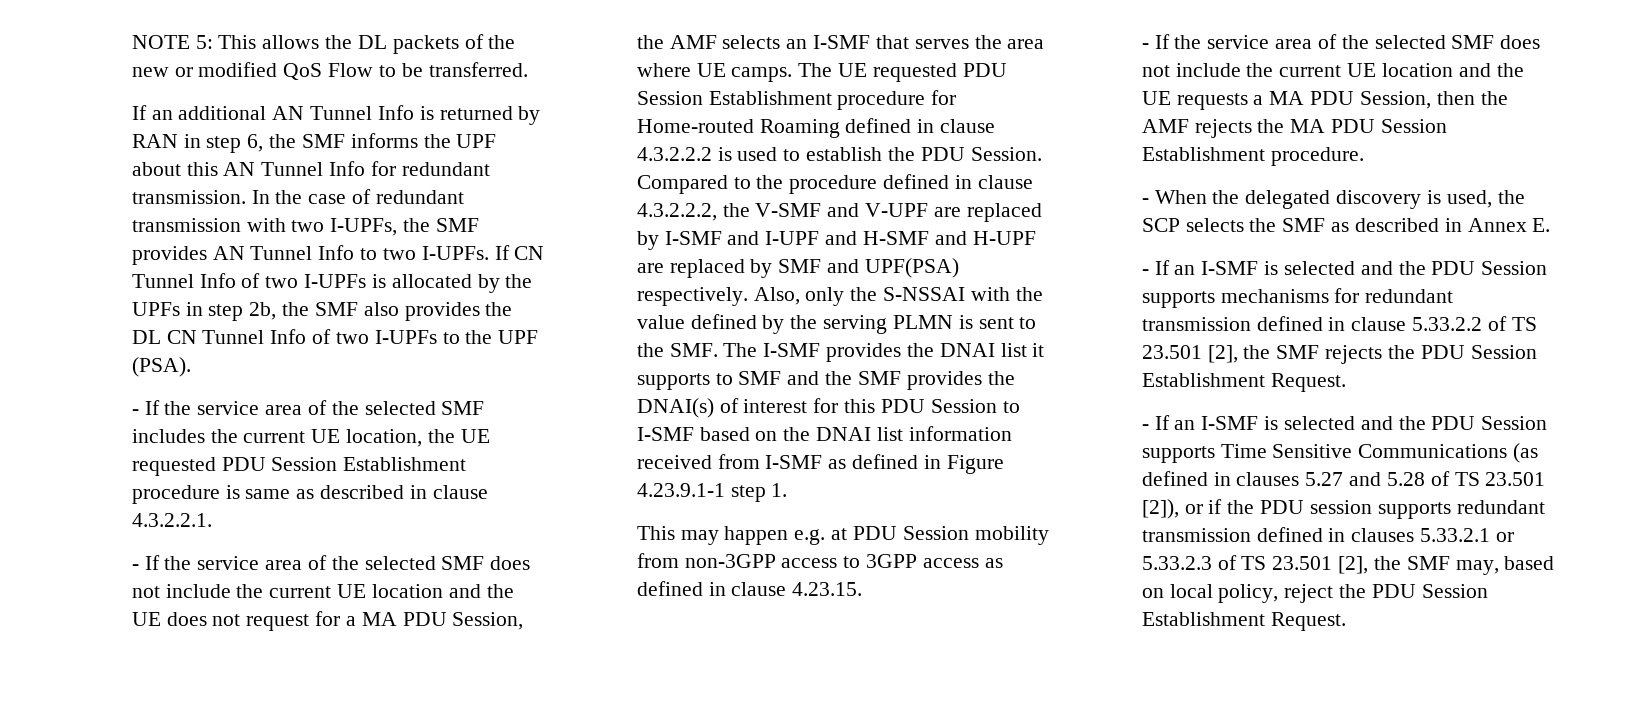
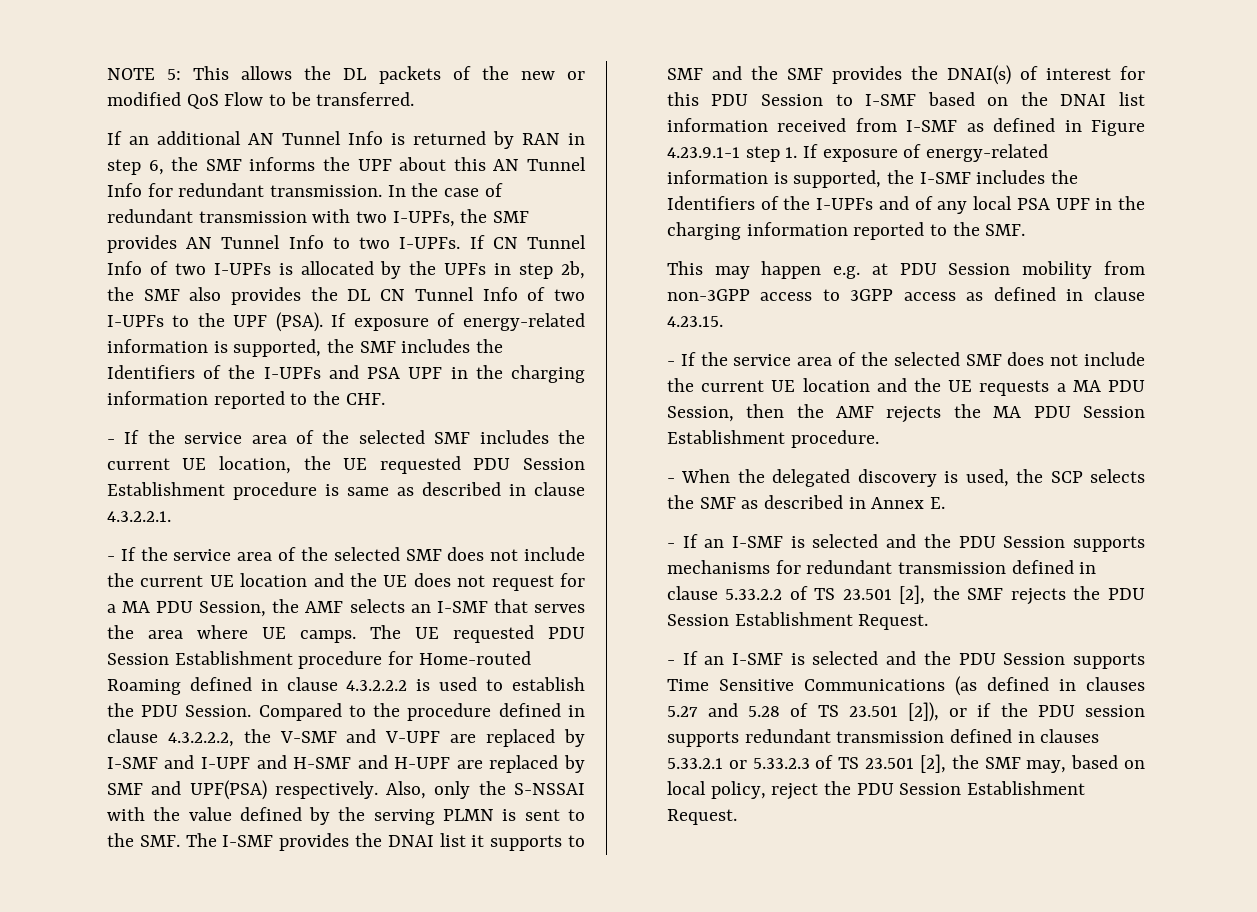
(191, 367) none -> [331,313,585,331] [106,339,503,357] [106,365,585,383] [106,391,385,409] If exposure of energy-related information is supported, the SMF includes the Identifiers of the I-UPFs and PSA UPF in the charging information reported to the CHF.
(788, 490) none -> [802,144,1048,162] [666,170,1078,188] [666,196,1145,214] [666,222,1026,240] If exposure of energy-related information is supported, the I-SMF includes the Identifiers of the I-UPFs and of any local PSA UPF in the charging information reported to the SMF.

